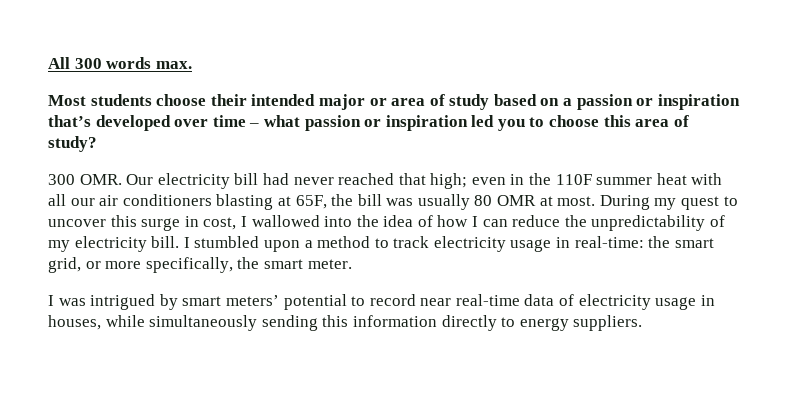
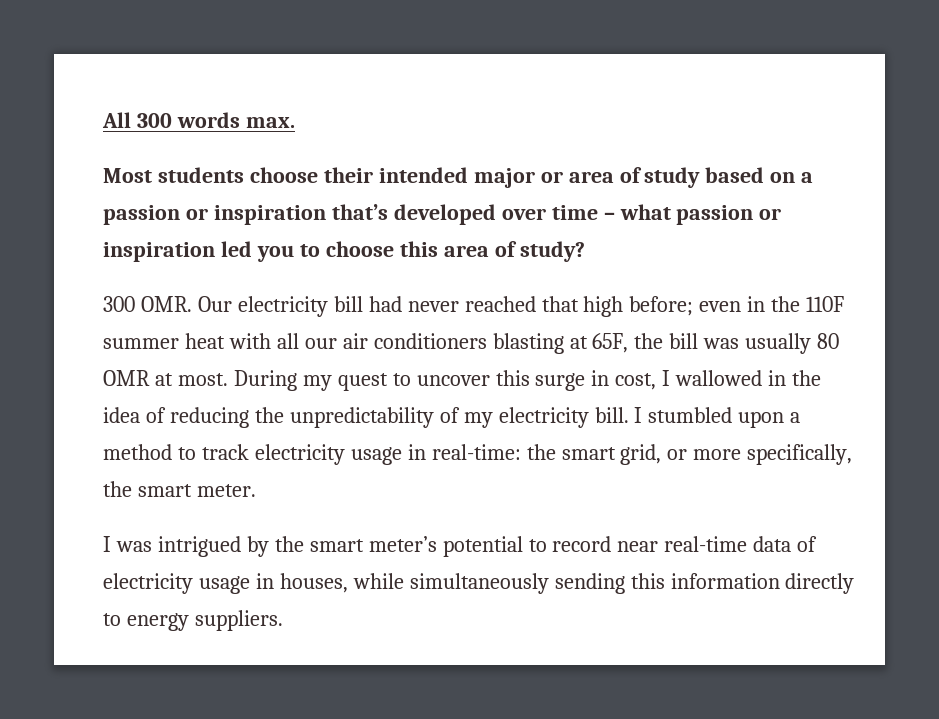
[430,173,468,189] high; -> [583,296,694,317] high before;
[324,216,353,227] into -> [768,370,787,386] in
[437,215,561,227] how I can reduce -> [169,407,249,428] reducing
[182,295,279,306] smart meters’ -> [274,536,437,552] the smart meter’s

